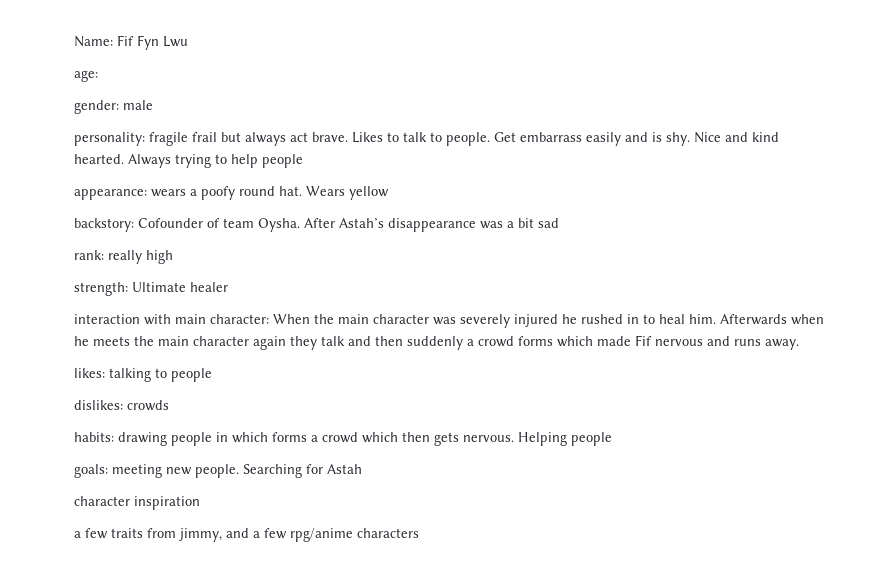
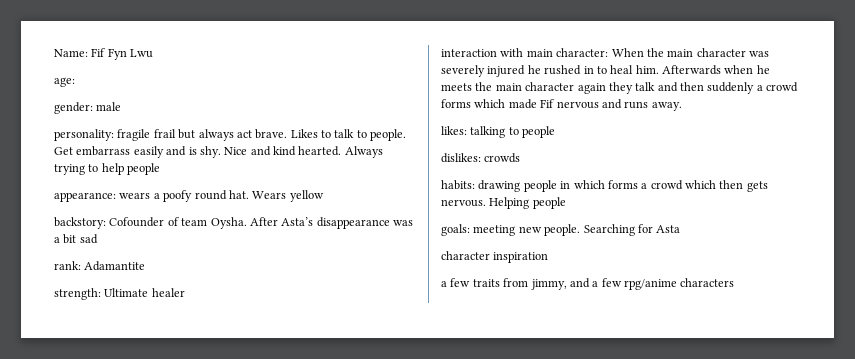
[339,218,384,228] Astah’s -> [281,217,314,226] Asta’s
[108,250,173,264] really high -> [84,261,146,271] Adamantite
[327,464,362,474] Astah -> [656,225,681,233] Asta

